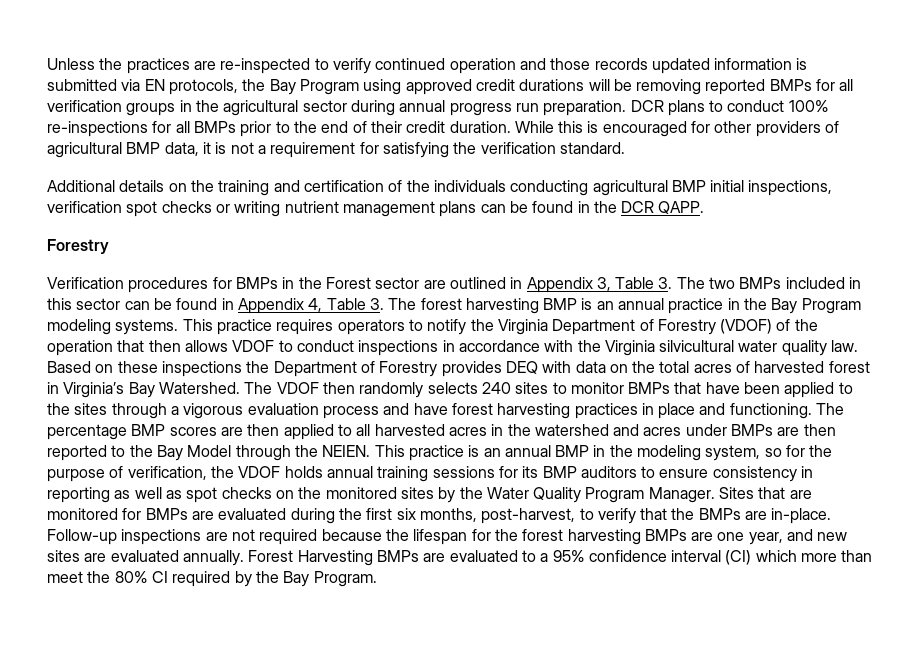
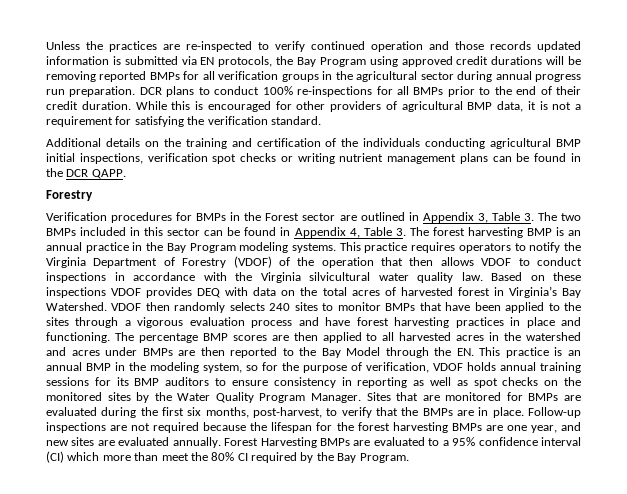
[246,361,438,377] the Department of Forestry -> [111,288,142,296] VDOF
[244,382,273,394] The -> (107, 306) none
[322,445,371,457] NEIEN. -> [456,348,474,356] EN.
[210,466,234,478] the -> (429, 367) none
[771,508,832,524] in-place. -> [478,407,524,418] in place.

